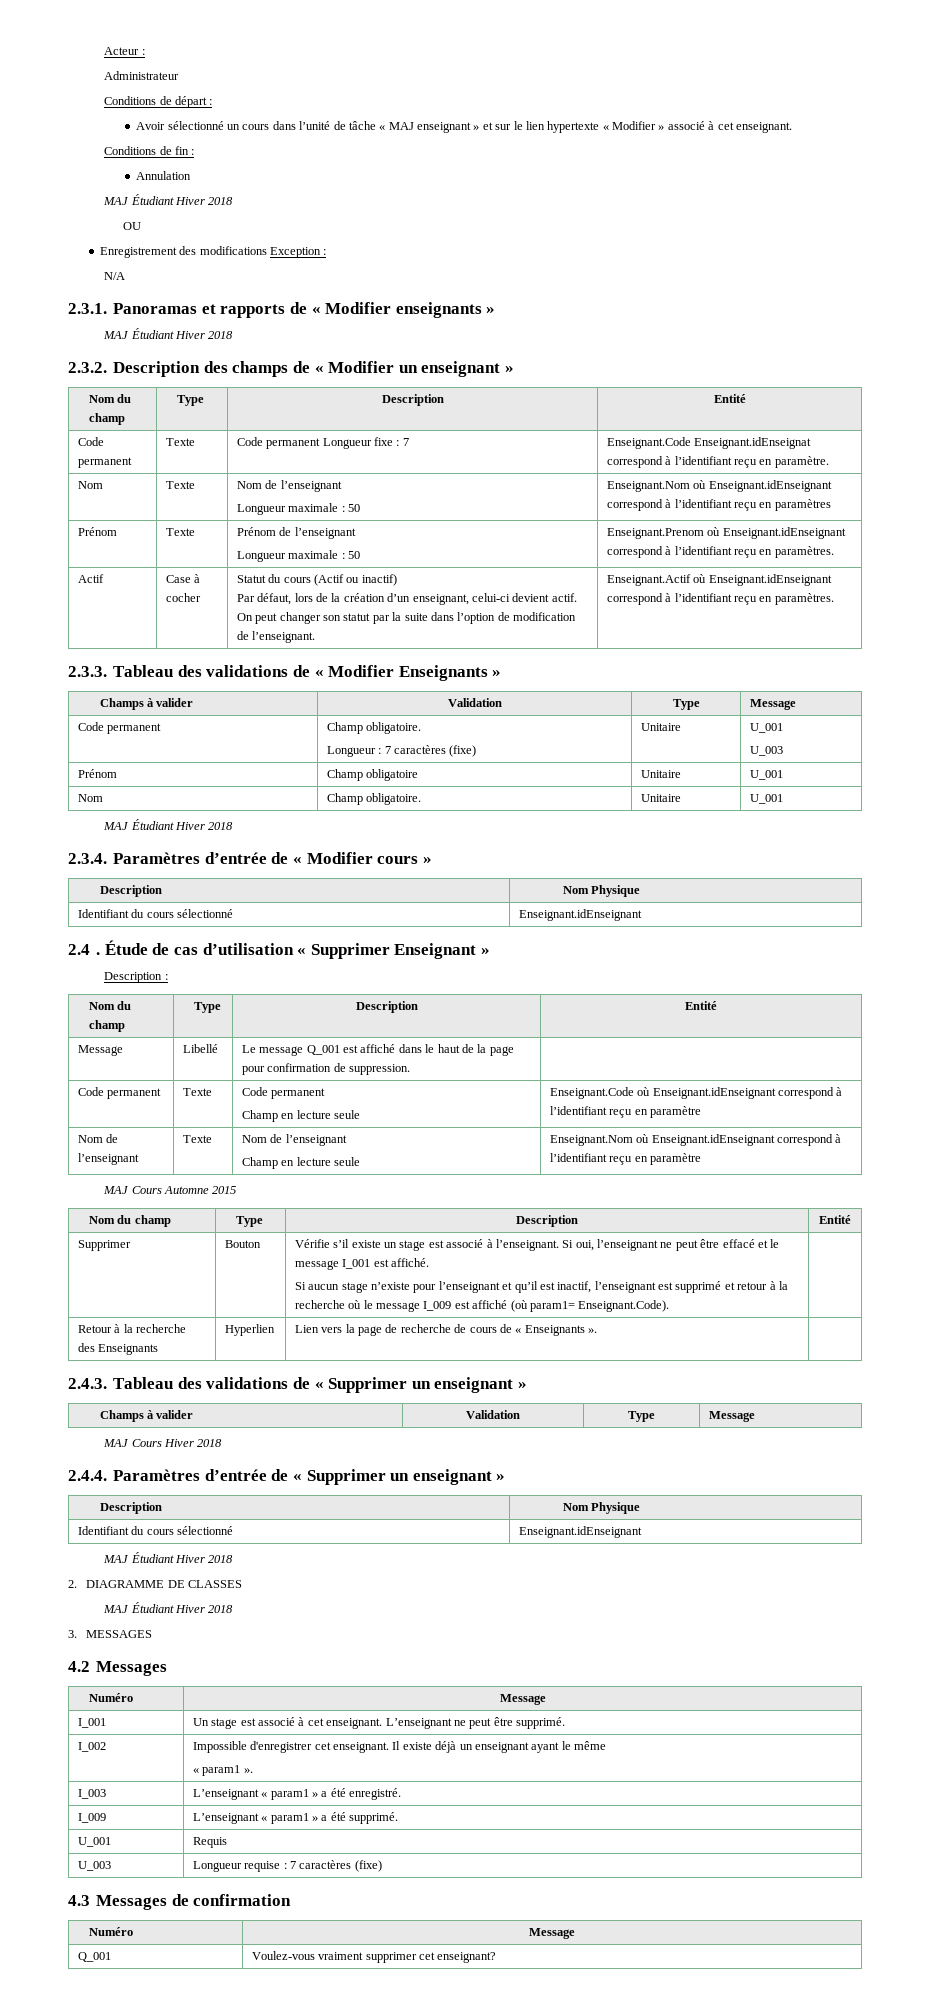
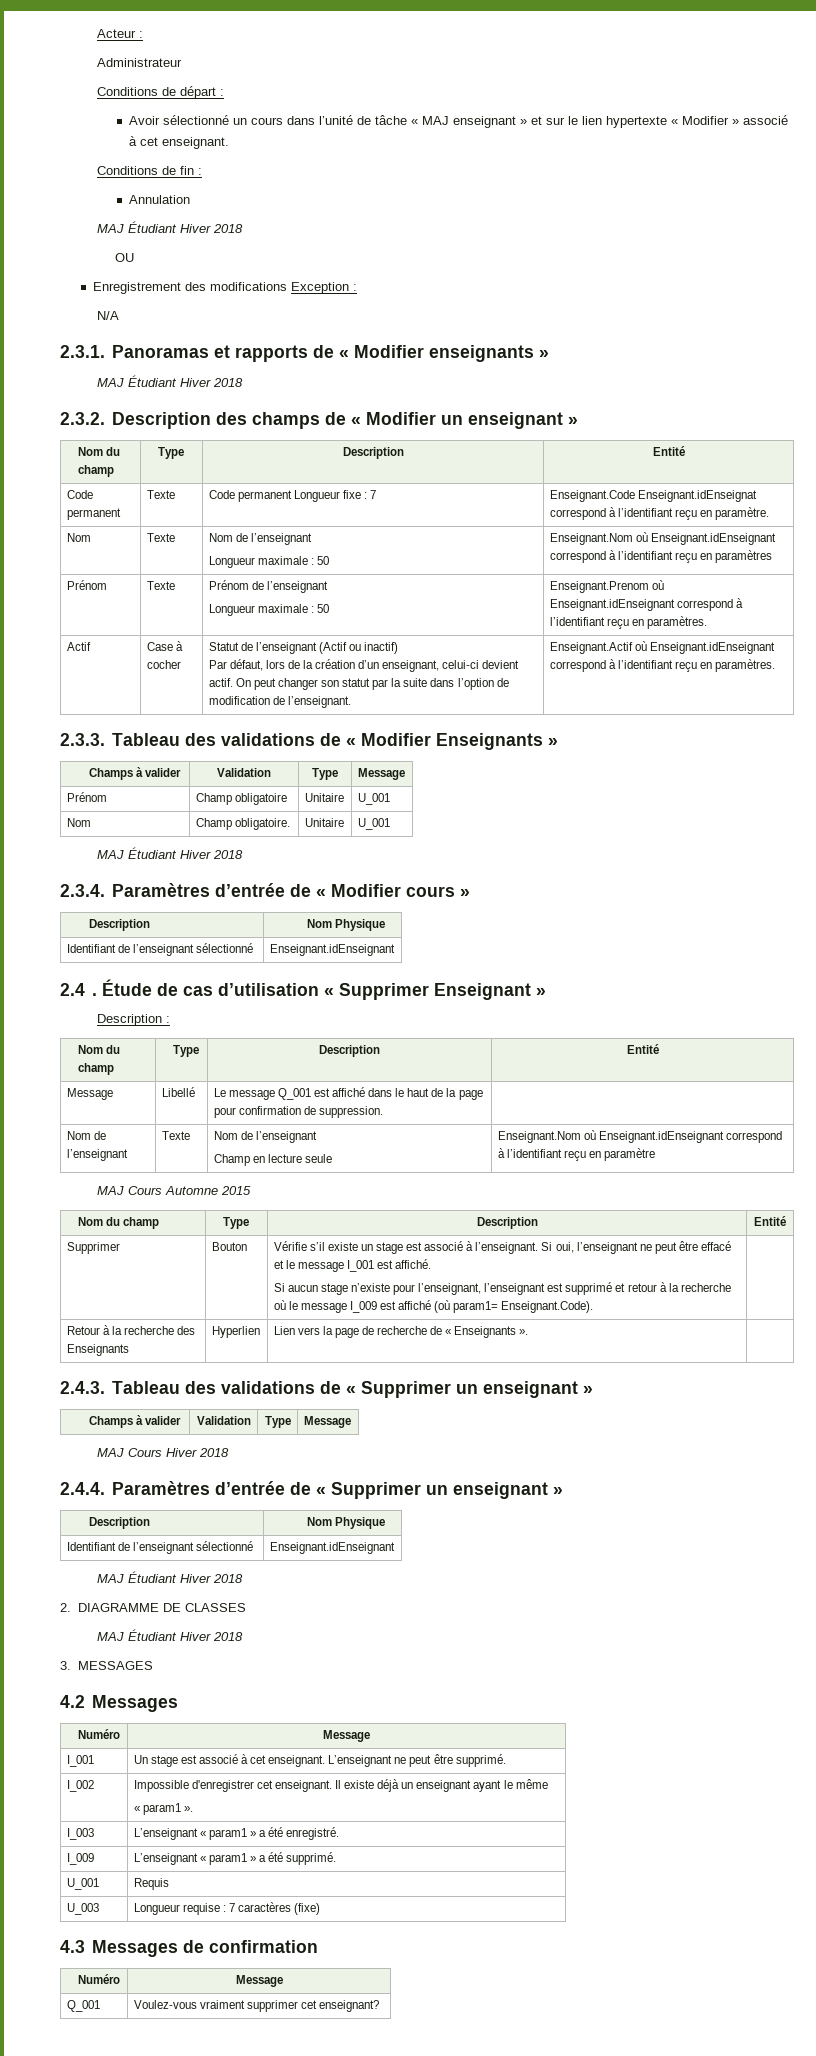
[268,574,311,583] du cours -> [240,642,317,654] de l’enseignant
[77,722,162,734] [326,722,422,734] [326,745,477,757] [640,723,681,731] [749,723,783,733] [749,746,783,756] // Code permanent | Champ obligatoire. // Longueur : 7 caractères (fixe) | Unitaire | U_001 // U_003 -> (405, 774) none
[131,909,174,918] du cours -> [117,944,194,956] de l’enseignant
[77,1087,162,1099] [182,1088,212,1096] [241,1087,326,1099] [241,1110,361,1122] [549,1087,843,1099] [549,1106,702,1118] // Code permanent | Texte | Code permanent // Champ en lecture seule | Enseignant.Code où Enseignant.idEnseignant correspond à l’identifiant reçu en paramètre -> (383, 1112) none
[438,1281,592,1293] l’enseignant et qu’il est inactif, -> [418,1283,482,1295] l’enseignant,
[469,1324,512,1333] cours de -> (443, 1330) none
[131,1526,174,1535] du cours -> [117,1542,194,1554] de l’enseignant

